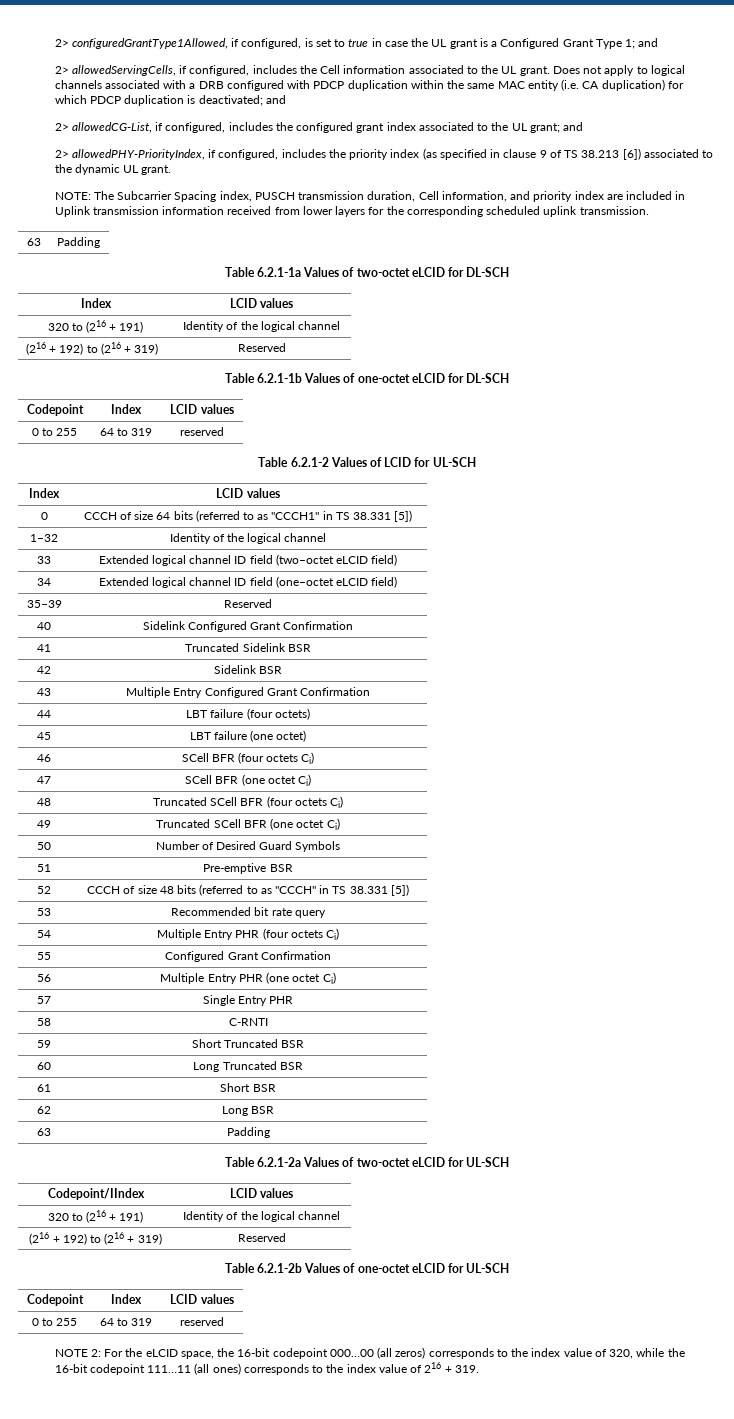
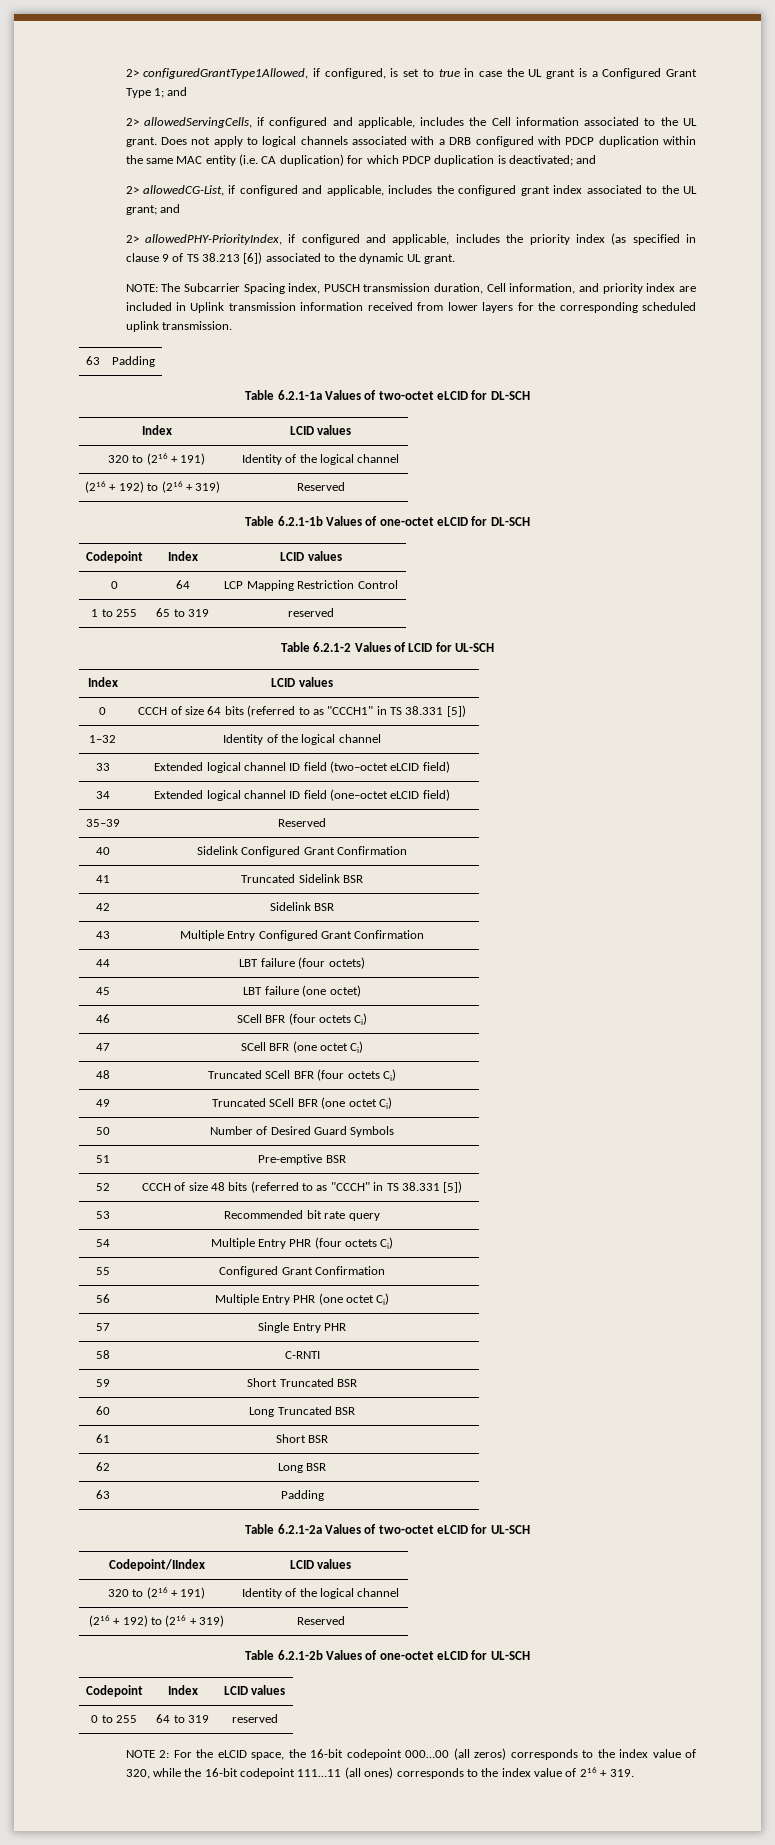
[189,65,250,76] configured, -> [269,117,415,128] configured and applicable,
[165,122,226,133] configured, -> [239,185,384,196] configured and applicable,
[218,149,279,160] configured, -> [301,234,450,245] configured and applicable,
[42,428,78,436] [99,428,114,436] to 255 | 64 -> [175,580,190,589] [224,580,398,591] [91,609,137,617] [156,608,171,617] | 64 | LCP Mapping Restriction Control // 1 to 255 | 65

